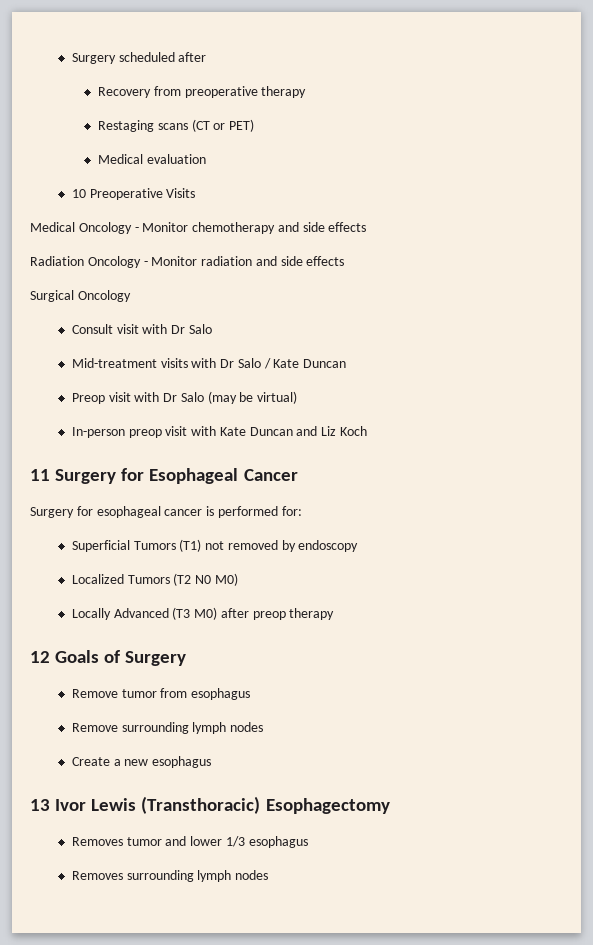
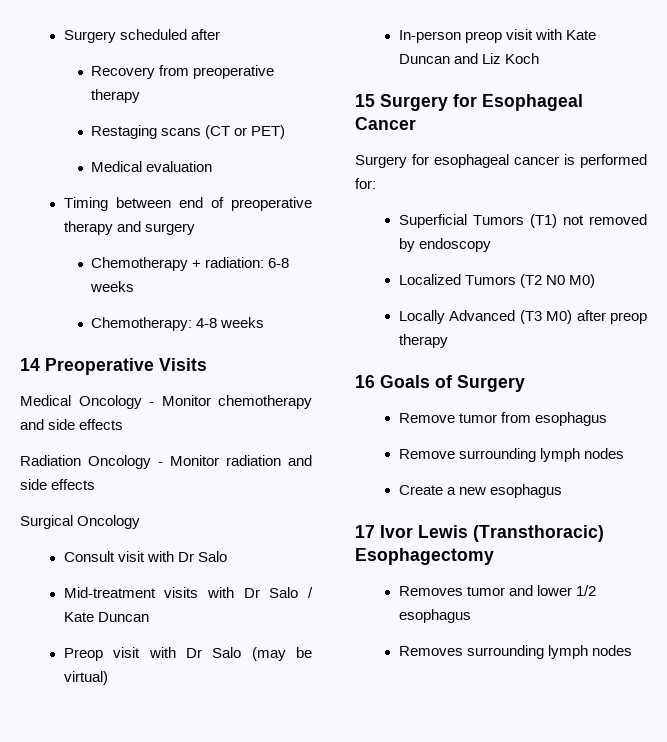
[71,189,86,198] 10 -> [63,197,312,211] [63,221,195,235] [91,257,290,271] [90,281,135,292] [91,317,265,331] [20,358,40,371] Timing between end of preoperative therapy and surgery // Chemotherapy + radiation: 6-8 weeks // Chemotherapy: 4-8 weeks // 14
[30,469,50,481] 11 -> [355,94,375,107] 15
[30,651,50,663] 12 -> [355,375,375,388] 16
[30,799,50,811] 13 -> [355,525,375,538] 17
[225,836,245,847] 1/3 -> [575,585,596,596] 1/2

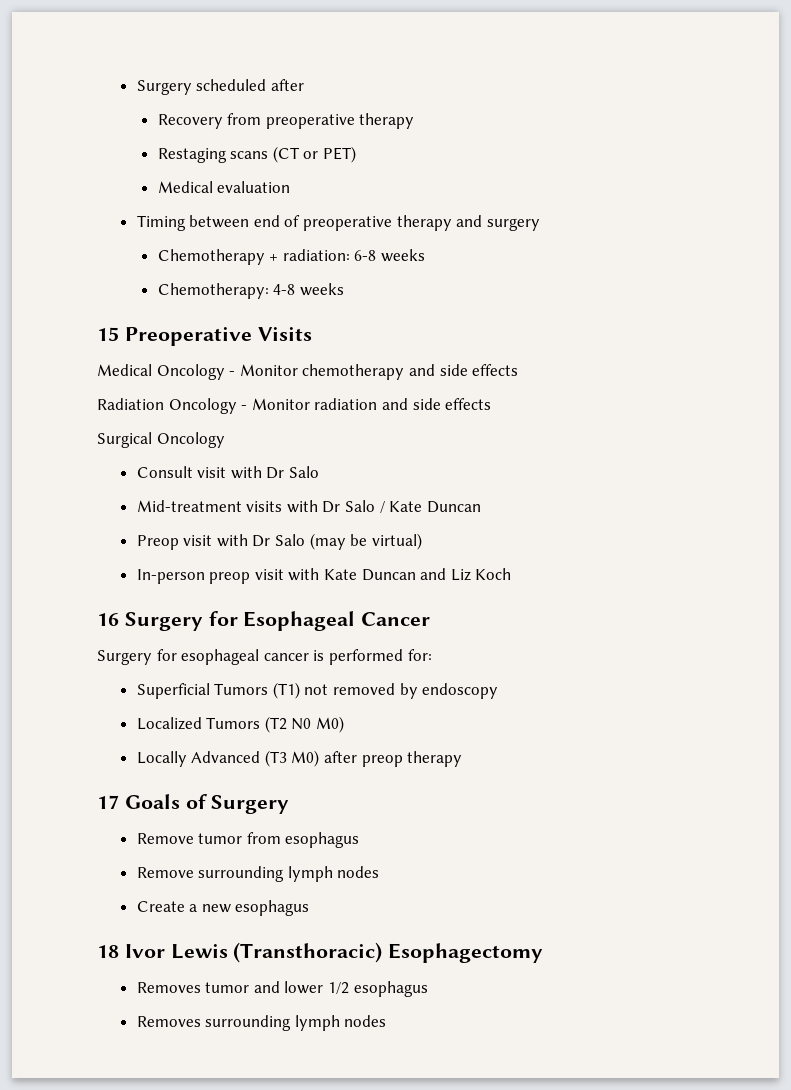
[20,358,40,371] 14 -> [97,327,119,341] 15
[355,94,375,107] 15 -> [97,613,119,626] 16
[355,375,375,388] 16 -> [97,795,119,809] 17
[355,525,375,538] 17 -> [97,945,119,958] 18

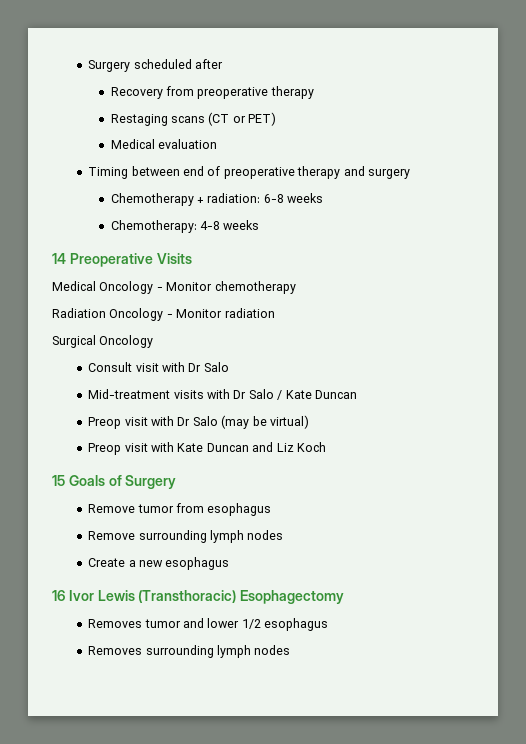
[97,327,119,341] 15 -> [52,253,66,264] 14
[408,364,519,376] and side effects -> (296, 287) none
[381,398,492,410] and side effects -> (275, 313) none
[136,569,251,584] In-person preop -> [88,443,122,455] Preop
[97,611,431,631] [97,649,432,665] [136,682,499,699] [136,716,344,733] [136,750,463,767] [97,795,119,809] 16 Surgery for Esophageal Cancer // Surgery for esophageal cancer is performed for: // Superficial Tumors (T1) not removed by endoscopy // Localized Tumors (T2 N0 M0) // Locally Advanced (T3 M0) after preop therapy // 17 -> [52,475,65,486] 15
[97,945,119,958] 18 -> [52,590,65,601] 16

